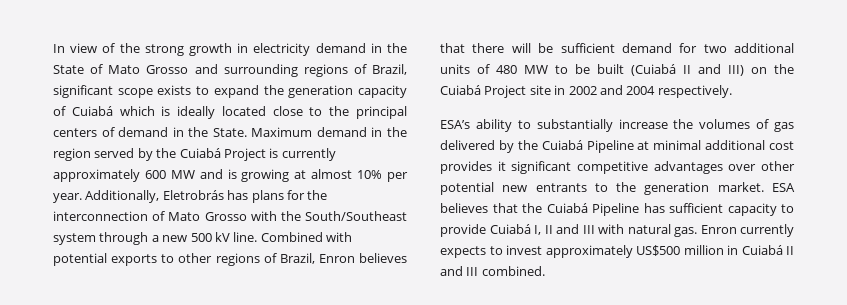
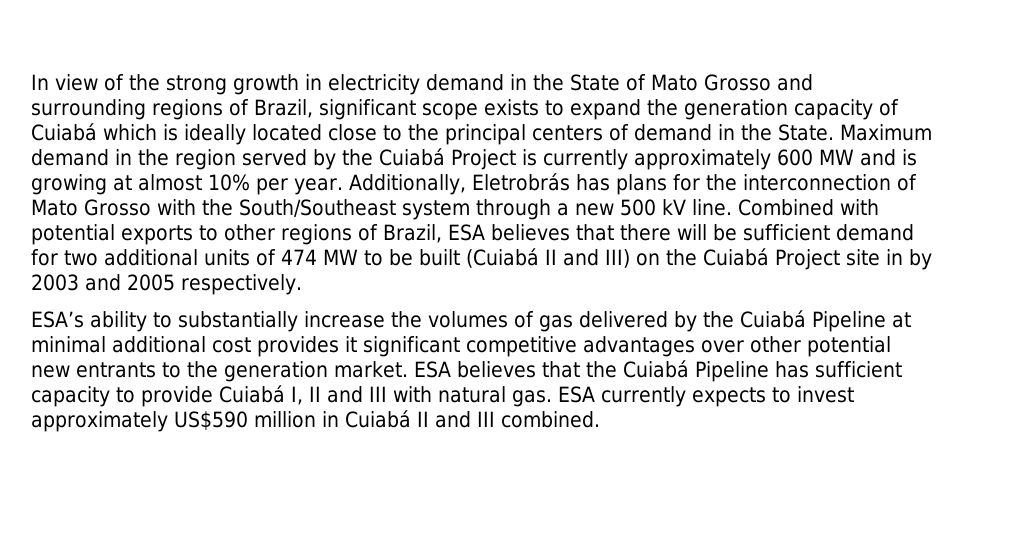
[318,254,355,263] Enron -> [448,224,485,241] ESA
[496,65,517,74] 480 -> [281,249,317,265] 474
[568,85,656,95] 2002 and 2004 -> [909,249,932,270] [31,274,175,291] by 2003 and 2005
[700,225,737,234] Enron -> [558,386,595,403] ESA
[636,245,680,256] US$500 -> [173,411,248,431] US$590

